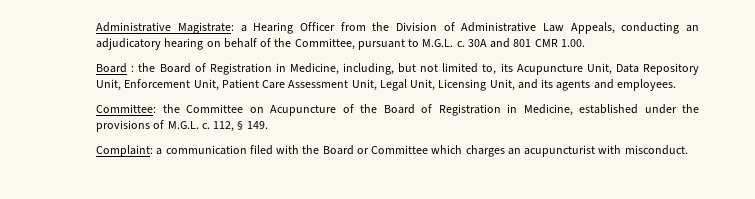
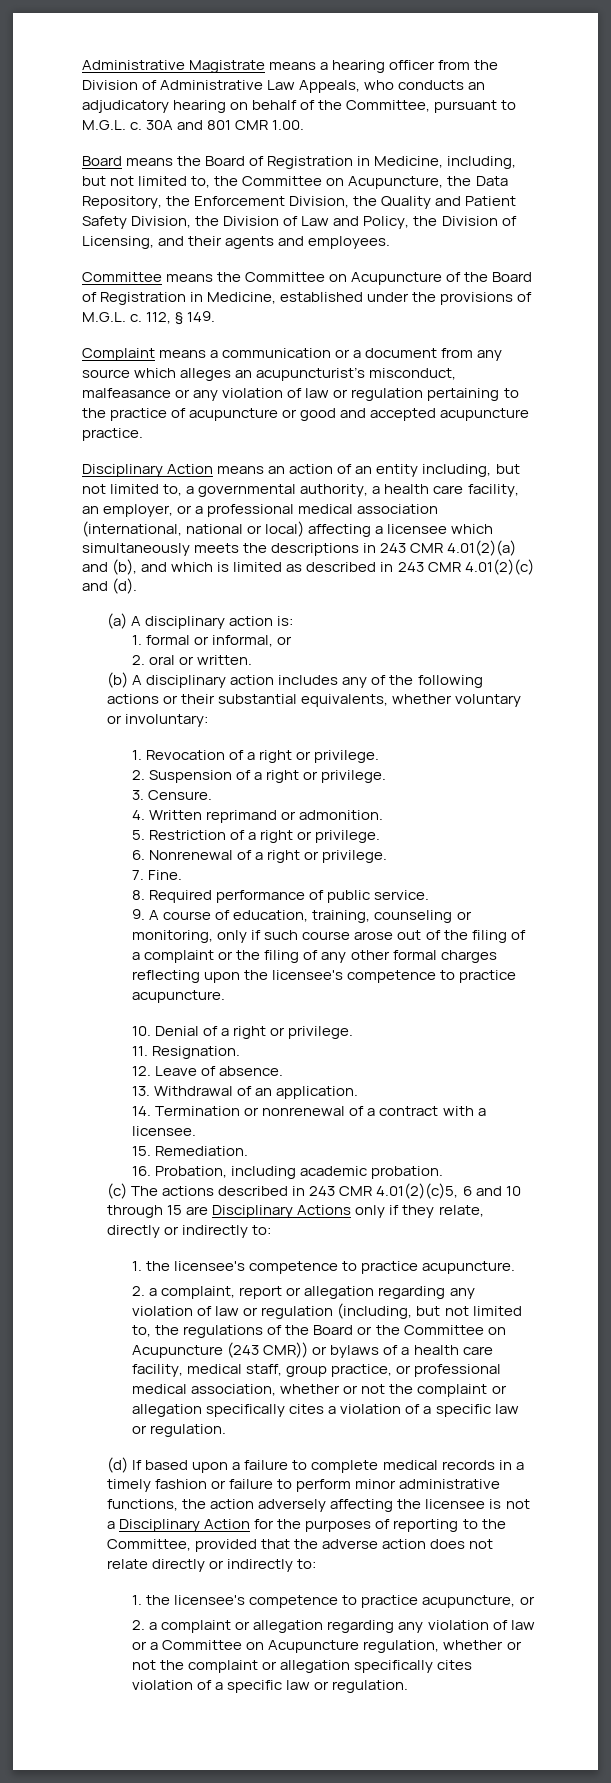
[96,22,335,34] Administrative Magistrate: a Hearing Officer -> [82,60,436,73] Administrative Magistrate means a hearing officer
[621,22,680,34] conducting -> [364,80,465,90] who conducts
[131,66,135,72] : -> [126,158,174,166] means
[500,63,700,75] [96,79,554,91] its Acupuncture Unit, Data Repository Unit, Enforcement Unit, Patient Care Assessment Unit, Legal Unit, Licensing Unit, and its -> [214,176,508,189] [82,196,517,209] [82,216,517,229] [82,236,223,249] the Committee on Acupuncture, the Data Repository, the Enforcement Division, the Quality and Patient Safety Division, the Division of Law and Policy, the Division of Licensing, and their
[96,104,157,113] Committee: -> [82,272,214,282] Committee means
[96,145,688,157] Complaint: a communication filed with the Board or Committee which charges an acupuncturist with misconduct. -> [82,348,503,361] [82,367,457,381] [82,388,519,401] [82,408,530,421] [82,428,144,441] [82,464,520,477] [82,484,519,497] [82,504,439,517] [82,521,494,537] [82,540,517,556] [82,559,534,575] [82,578,138,594] [107,613,294,629] [132,635,293,647] [132,655,253,665] [107,672,483,688] [107,694,522,707] [107,714,209,727] [132,750,380,763] [132,770,387,783] [132,790,213,800] [132,810,384,823] [132,830,381,843] [132,850,388,863] [132,870,183,880] [132,890,430,903] [132,909,472,923] [132,930,526,943] [132,950,497,963] [132,970,517,983] [132,990,226,1003] [132,1026,354,1039] [132,1046,241,1059] [132,1066,284,1076] [132,1086,359,1099] [132,1106,486,1116] [132,1126,197,1136] [132,1146,249,1156] [132,1166,444,1179] [107,1183,521,1199] [107,1205,484,1218] [107,1225,272,1238] [132,1261,516,1274] [132,1286,475,1299] [132,1303,522,1319] [132,1325,506,1338] [132,1342,493,1358] [132,1364,502,1377] [132,1384,507,1397] [132,1404,519,1417] [132,1424,227,1437] [107,1457,524,1473] [107,1479,501,1492] [107,1499,530,1512] [107,1519,506,1532] [107,1539,494,1552] [107,1559,317,1572] [132,1595,535,1608] [132,1620,535,1633] [132,1640,522,1653] [132,1660,473,1673] [132,1680,409,1693] Complaint means a communication or a document from any source which alleges an acupuncturist’s misconduct, malfeasance or any violation of law or regulation pertaining to the practice of acupuncture or good and accepted acupuncture practice. // Disciplinary Action means an action of an entity including, but not limited to, a governmental authority, a health care facility, an employer, or a professional medical association (international, national or local) affecting a licensee which simultaneously meets the descriptions in 243 CMR 4.01(2)(a) and (b), and which is limited as described in 243 CMR 4.01(2)(c) and (d). // (a) A disciplinary action is: // 1. formal or informal, or // 2. oral or written. // (b) A disciplinary action includes any of the following actions or their substantial equivalents, whether voluntary or involuntary: // 1. Revocation of a right or privilege. // 2. Suspension of a right or privilege. // 3. Censure. // 4. Written reprimand or admonition. // 5. Restriction of a right or privilege. // 6. Nonrenewal of a right or privilege. // 7. Fine. // 8. Required performance of public service. // 9. A course of education, training, counseling or monitoring, only if such course arose out of the filing of a complaint or the filing of any other formal charges reflecting upon the licensee's competence to practice acupuncture. // 10. Denial of a right or privilege. // 11. Resignation. // 12. Leave of absence. // 13. Withdrawal of an application. // 14. Termination or nonrenewal of a contract with a licensee. // 15. Remediation. // 16. Probation, including academic probation. // (c) The actions described in 243 CMR 4.01(2)(c)5, 6 and 10 through 15 are Disciplinary Actions only if they relate, directly or indirectly to: // 1. the licensee's competence to practice acupuncture. // 2. a complaint, report or allegation regarding any violation of law or regulation (including, but not limited to, the regulations of the Board or the Committee on Acupuncture (243 CMR)) or bylaws of a health care facility, medical staff, group practice, or professional medical association, whether or not the complaint or allegation specifically cites a violation of a specific law or regulation. // (d) If based upon a failure to complete medical records in a timely fashion or failure to perform minor administrative functions, the action adversely affecting the licensee is not a Disciplinary Action for the purposes of reporting to the Committee, provided that the adverse action does not relate directly or indirectly to: // 1. the licensee's competence to practice acupuncture, or // 2. a complaint or allegation regarding any violation of law or a Committee on Acupuncture regulation, whether or not the complaint or allegation specifically cites violation of a specific law or regulation.

